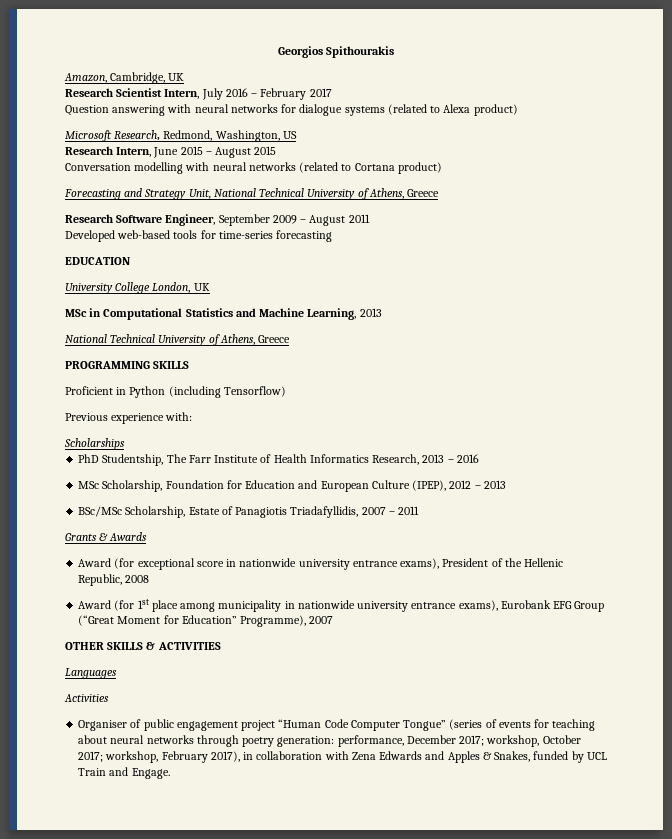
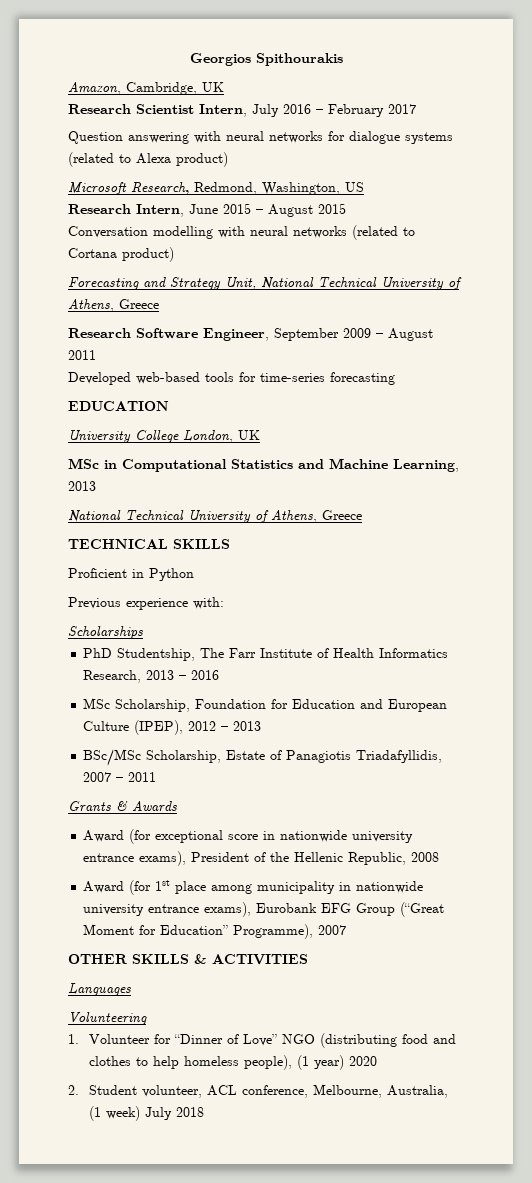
[65,361,150,369] PROGRAMMING -> [68,539,168,549] TECHNICAL
[168,386,286,398] (including Tensorflow) -> (194, 574) none
[64,694,109,702] [78,719,596,731] [78,735,581,747] [78,751,607,763] [78,767,170,779] Activities // Organiser of public engagement project “Human Code Computer Tongue” (series of events for teaching about neural networks through poetry generation: performance, December 2017; workshop, October 2017; workshop, February 2017), in collaboration with Zena Edwards and Apples & Snakes, funded by UCL Train and Engage. -> [68,1012,147,1025] [68,1033,456,1048] [88,1055,377,1070] [68,1084,448,1098] [88,1106,204,1121] Volunteering // 1. Volunteer for “Dinner of Love” NGO (distributing food and clothes to help homeless people), (1 year) 2020 // 2. Student volunteer, ACL conference, Melbourne, Australia, (1 week) July 2018

